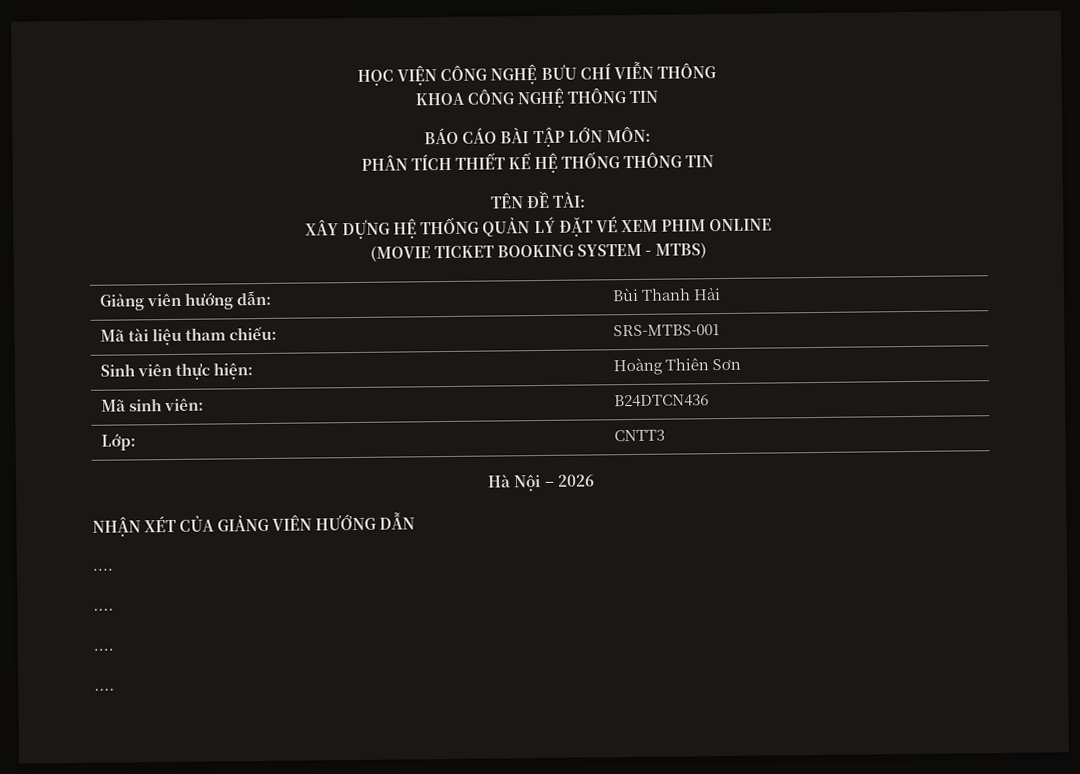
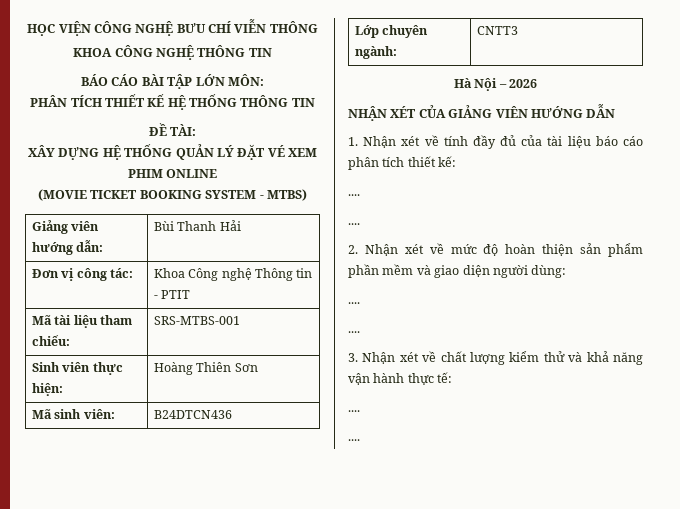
[489,192,524,209] TÊN -> (315, 102) none
(722, 294) none -> [31,268,134,281] [153,268,313,281] [153,290,191,299] // Đơn vị công tác: | Khoa Công nghệ Thông tin - PTIT
[101,433,137,451] Lớp: -> [354,25,429,38] [354,46,397,59] Lớp chuyên ngành:
[92,568,113,571] [93,608,114,611] .... // .... -> [348,135,643,149] [348,156,457,170] [348,194,360,196] [348,223,360,225] [348,243,643,257] [348,264,567,278] [348,302,360,304] [348,331,360,333] [348,351,643,365] [348,372,453,385] 1. Nhận xét về tính đầy đủ của tài liệu báo cáo phân tích thiết kế: // .... // .... // 2. Nhận xét về mức độ hoàn thiện sản phẩm phần mềm và giao diện người dùng: // .... // .... // 3. Nhận xét về chất lượng kiểm thử và khả năng vận hành thực tế:

